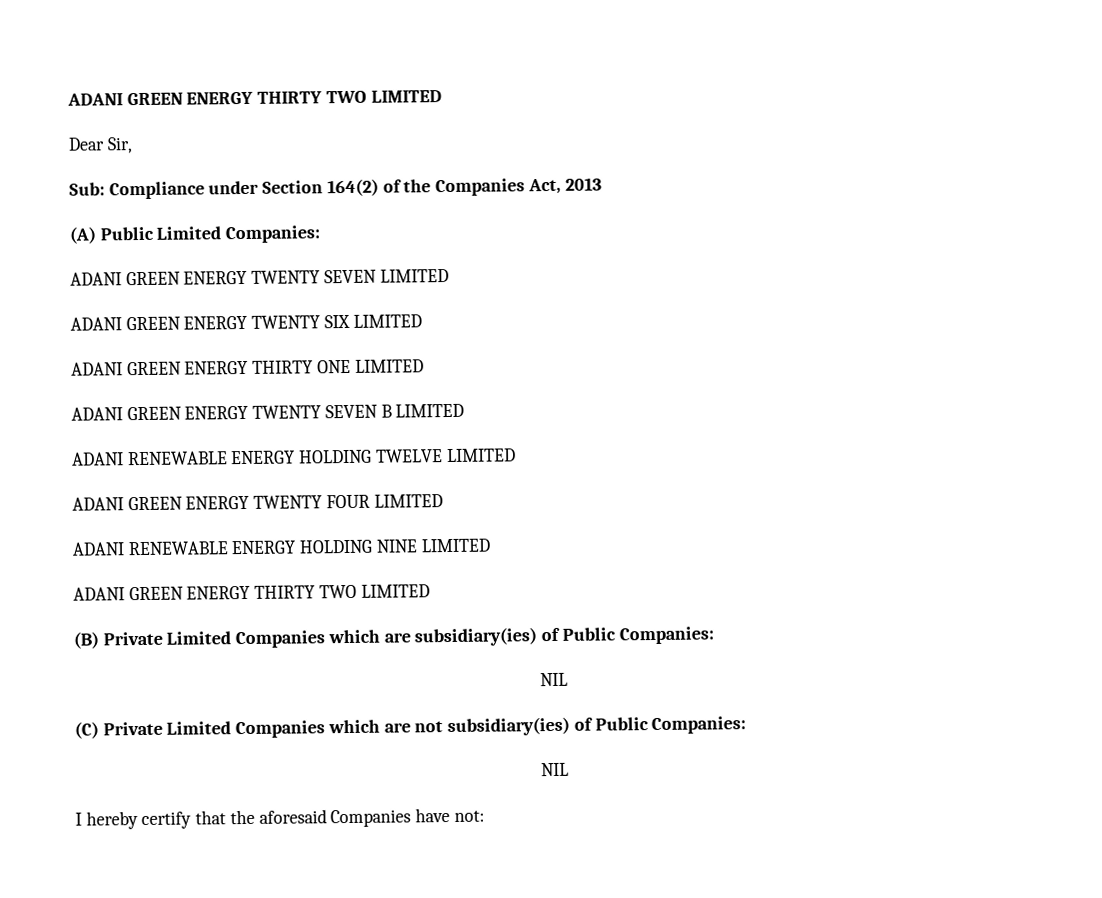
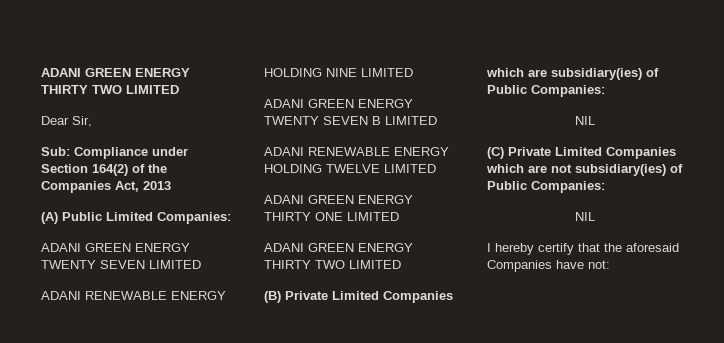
[125,314,422,331] [71,359,351,376] GREEN ENERGY TWENTY SIX LIMITED // ADANI GREEN ENERGY THIRTY ONE -> [85,291,226,300] [264,68,357,77] RENEWABLE ENERGY HOLDING NINE
[253,494,443,509] [72,539,418,556] TWENTY FOUR LIMITED // ADANI RENEWABLE ENERGY HOLDING NINE -> [264,212,343,221] THIRTY ONE

